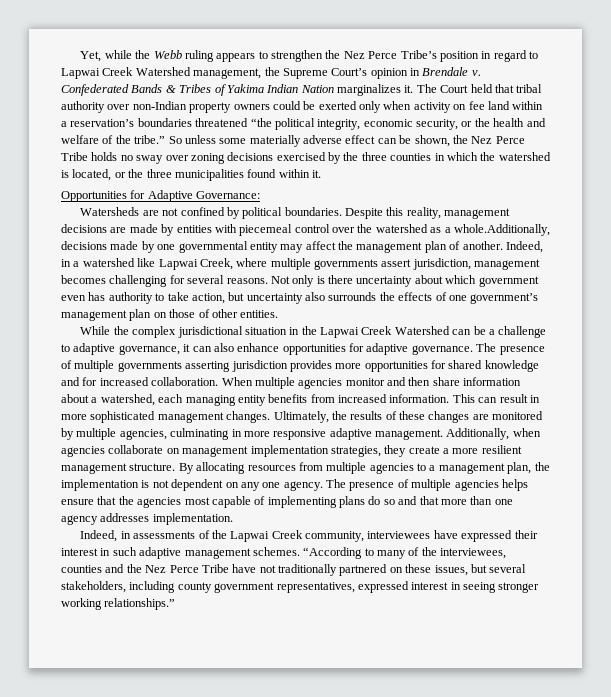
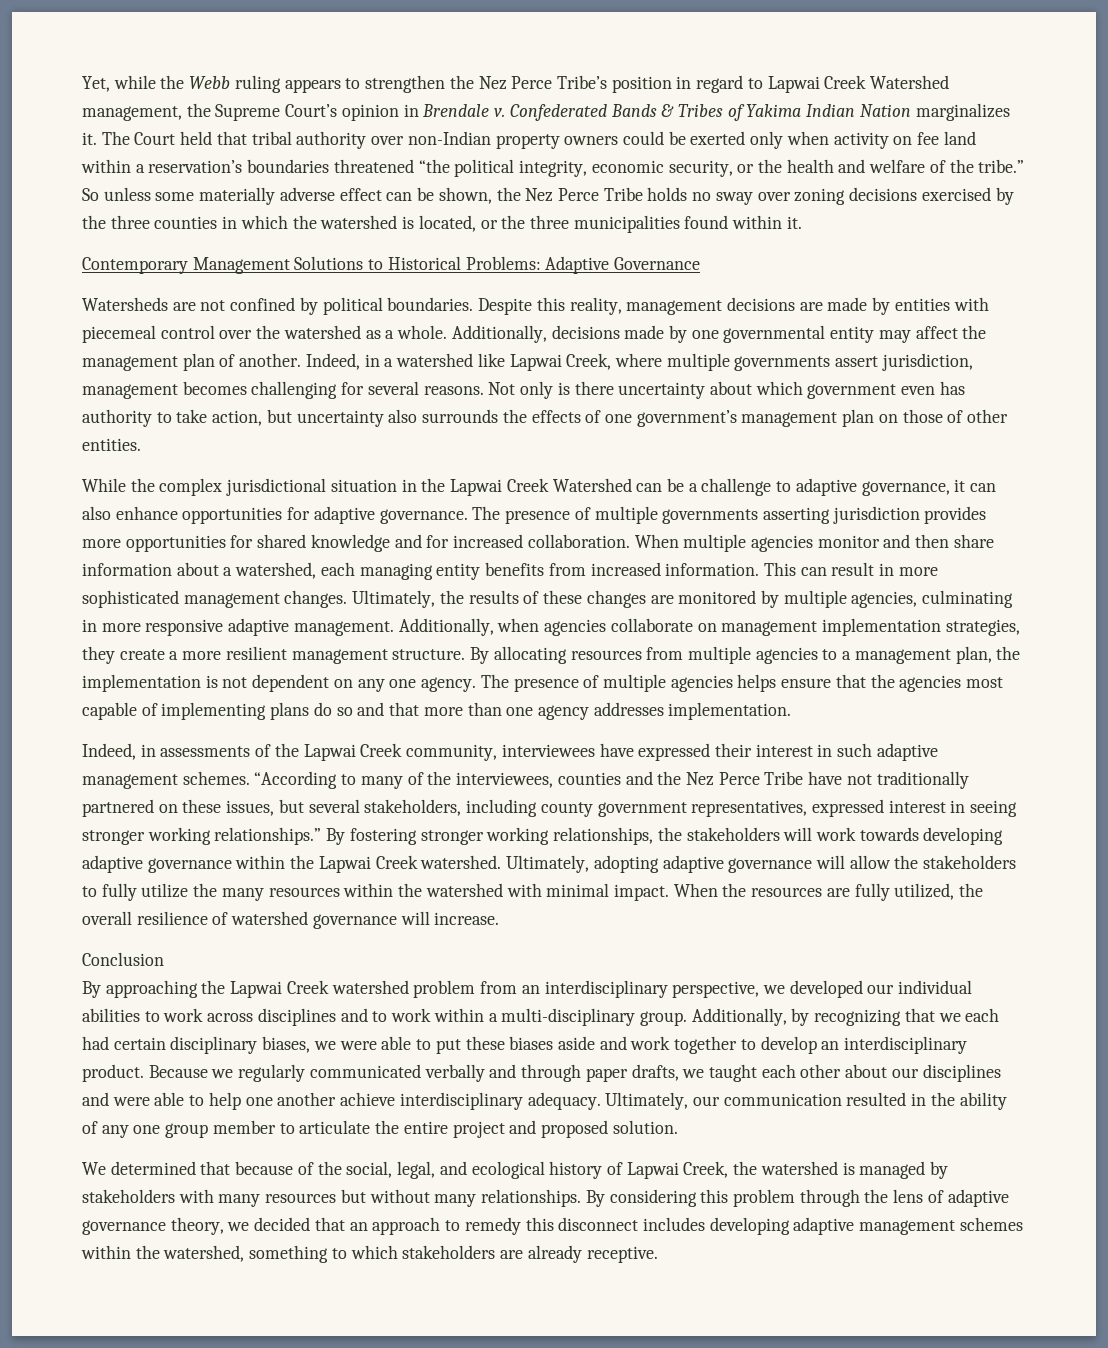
[61,190,261,202] Opportunities for Adaptive Governance: -> [82,256,701,274] Contemporary Management Solutions to Historical Problems: Adaptive Governance
[453,224,550,236] whole.Additionally, -> [397,325,547,343] whole. Additionally,
(176, 604) none -> [326,827,1004,845] [82,855,1017,873] [82,883,984,901] [82,911,500,929] [82,952,164,966] [82,980,973,998] [82,1008,1000,1026] [82,1036,968,1054] [82,1064,1001,1082] [82,1092,1007,1110] [82,1120,678,1138] [82,1161,949,1179] [82,1189,1009,1207] [82,1217,1023,1235] [81,1245,658,1263] By fostering stronger working relationships, the stakeholders will work towards developing adaptive governance within the Lapwai Creek watershed. Ultimately, adopting adaptive governance will allow the stakeholders to fully utilize the many resources within the watershed with minimal impact. When the resources are fully utilized, the overall resilience of watershed governance will increase. // Conclusion // By approaching the Lapwai Creek watershed problem from an interdisciplinary perspective, we developed our individual abilities to work across disciplines and to work within a multi-disciplinary group. Additionally, by recognizing that we each had certain disciplinary biases, we were able to put these biases aside and work together to develop an interdisciplinary product. Because we regularly communicated verbally and through paper drafts, we taught each other about our disciplines and were able to help one another achieve interdisciplinary adequacy. Ultimately, our communication resulted in the ability of any one group member to articulate the entire project and proposed solution. // We determined that because of the social, legal, and ecological history of Lapwai Creek, the watershed is managed by stakeholders with many resources but without many relationships. By considering this problem through the lens of adaptive governance theory, we decided that an approach to remedy this disconnect includes developing adaptive management schemes within the watershed, something to which stakeholders are already receptive.

